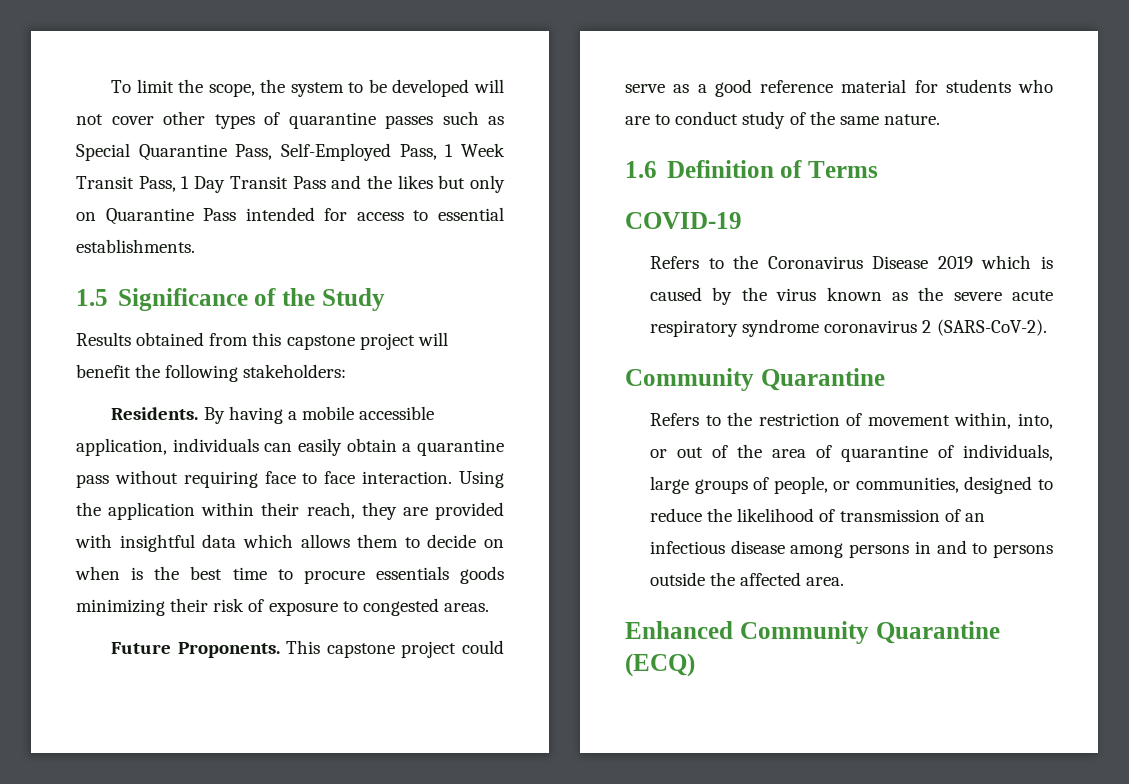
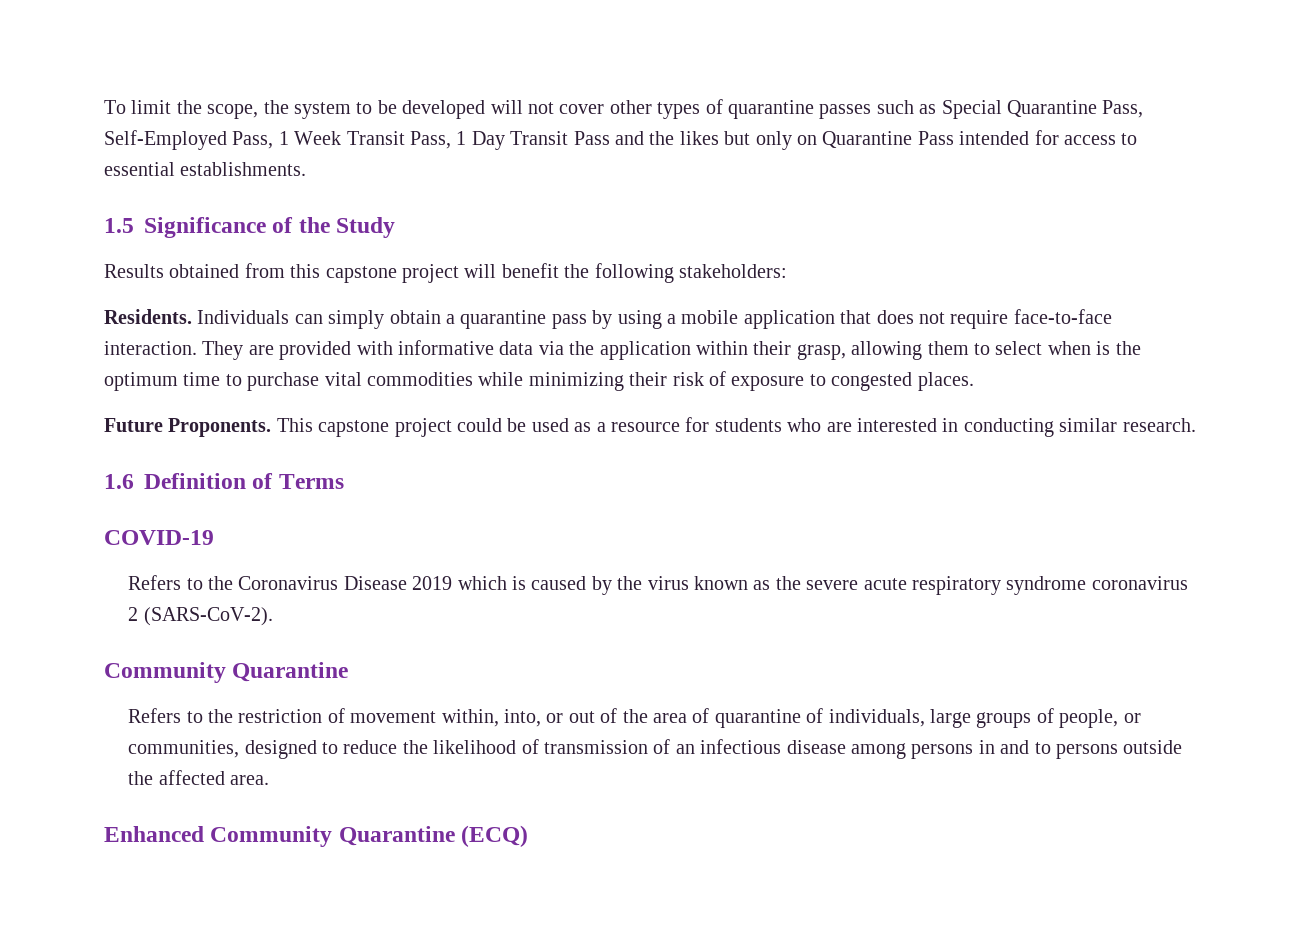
[203,406,435,424] [76,438,505,456] [76,470,505,488] [76,502,505,520] [75,534,504,552] By having a mobile accessible application, individuals can easily obtain a quarantine pass without requiring face to face interaction. Using the application within their reach, they are provided with insightful data which allows them to decide on -> [197,309,1112,329] [104,340,1043,360] Individuals can simply obtain a quarantine pass by using a mobile application that does not require face-to-face interaction. They are provided with informative data via the application within their grasp, allowing them to select
[190,566,223,580] best -> [104,372,178,391] optimum
[303,566,504,584] procure essentials goods -> [247,372,524,391] purchase vital commodities while
[443,603,489,612] areas. -> [917,372,974,391] places.
[625,79,1053,97] [625,111,940,129] serve as a good reference material for students who are to conduct study of the same nature. -> [507,417,1196,437] be used as a resource for students who are interested in conducting similar research.

